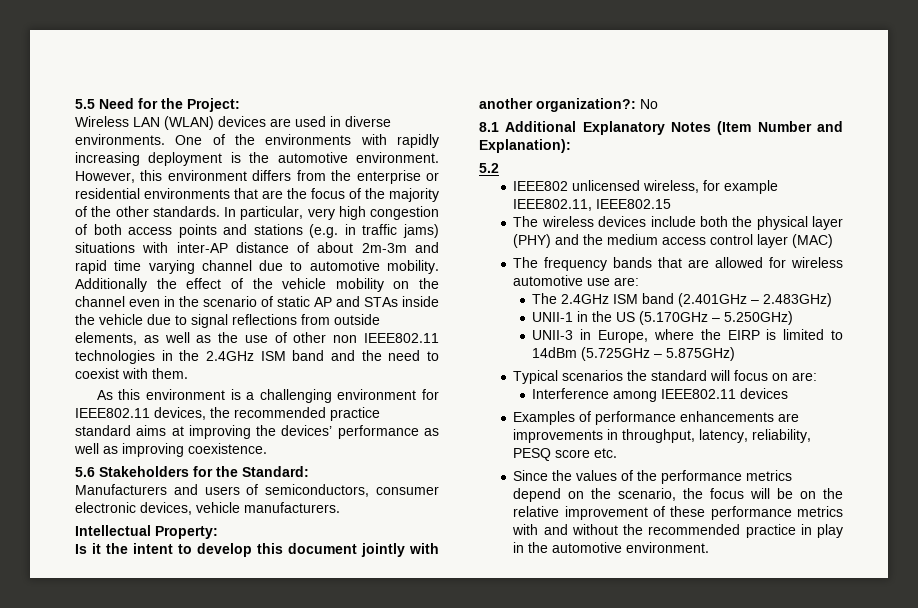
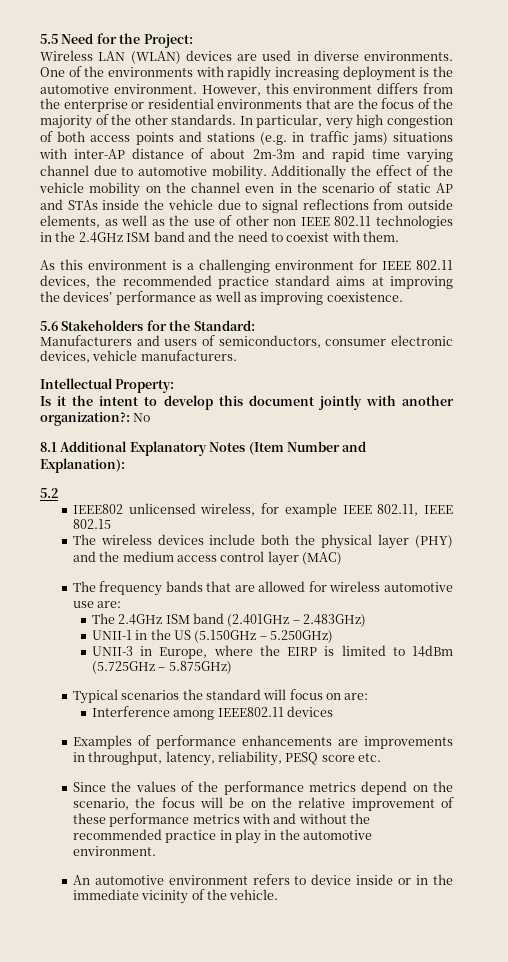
[363,333,439,343] IEEE802.11 -> [300,216,372,226] IEEE 802.11
[75,408,150,418] IEEE802.11 -> [382,260,453,270] IEEE 802.11
[513,199,672,211] IEEE802.11, IEEE802.15 -> [342,504,454,516] [72,519,111,529] IEEE 802.11, IEEE 802.15
[639,311,709,325] (5.170GHz -> [194,630,257,643] (5.150GHz
(710, 547) none -> [72,874,454,885] [72,889,279,904] // An automotive environment refers to device inside or in the immediate vicinity of the vehicle.

